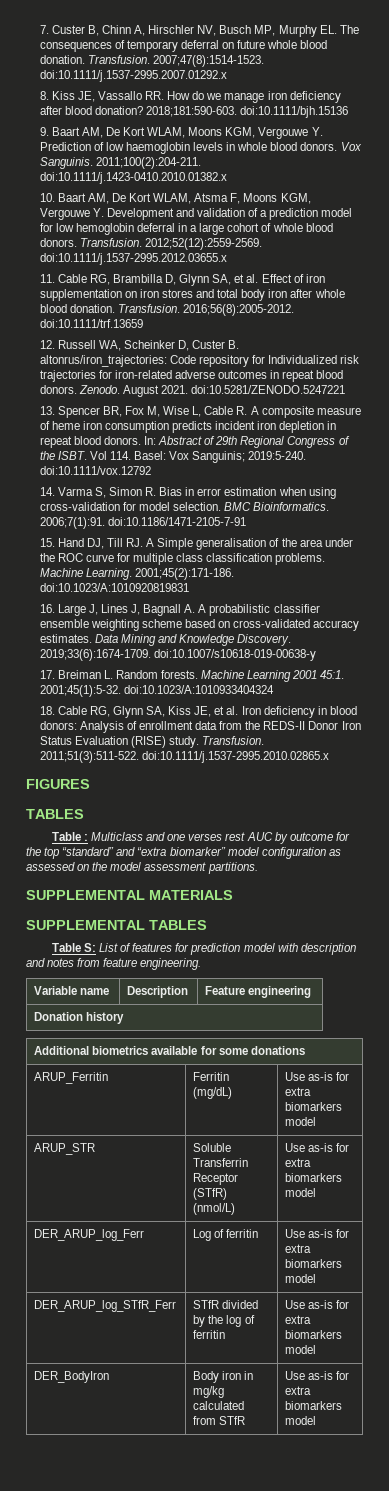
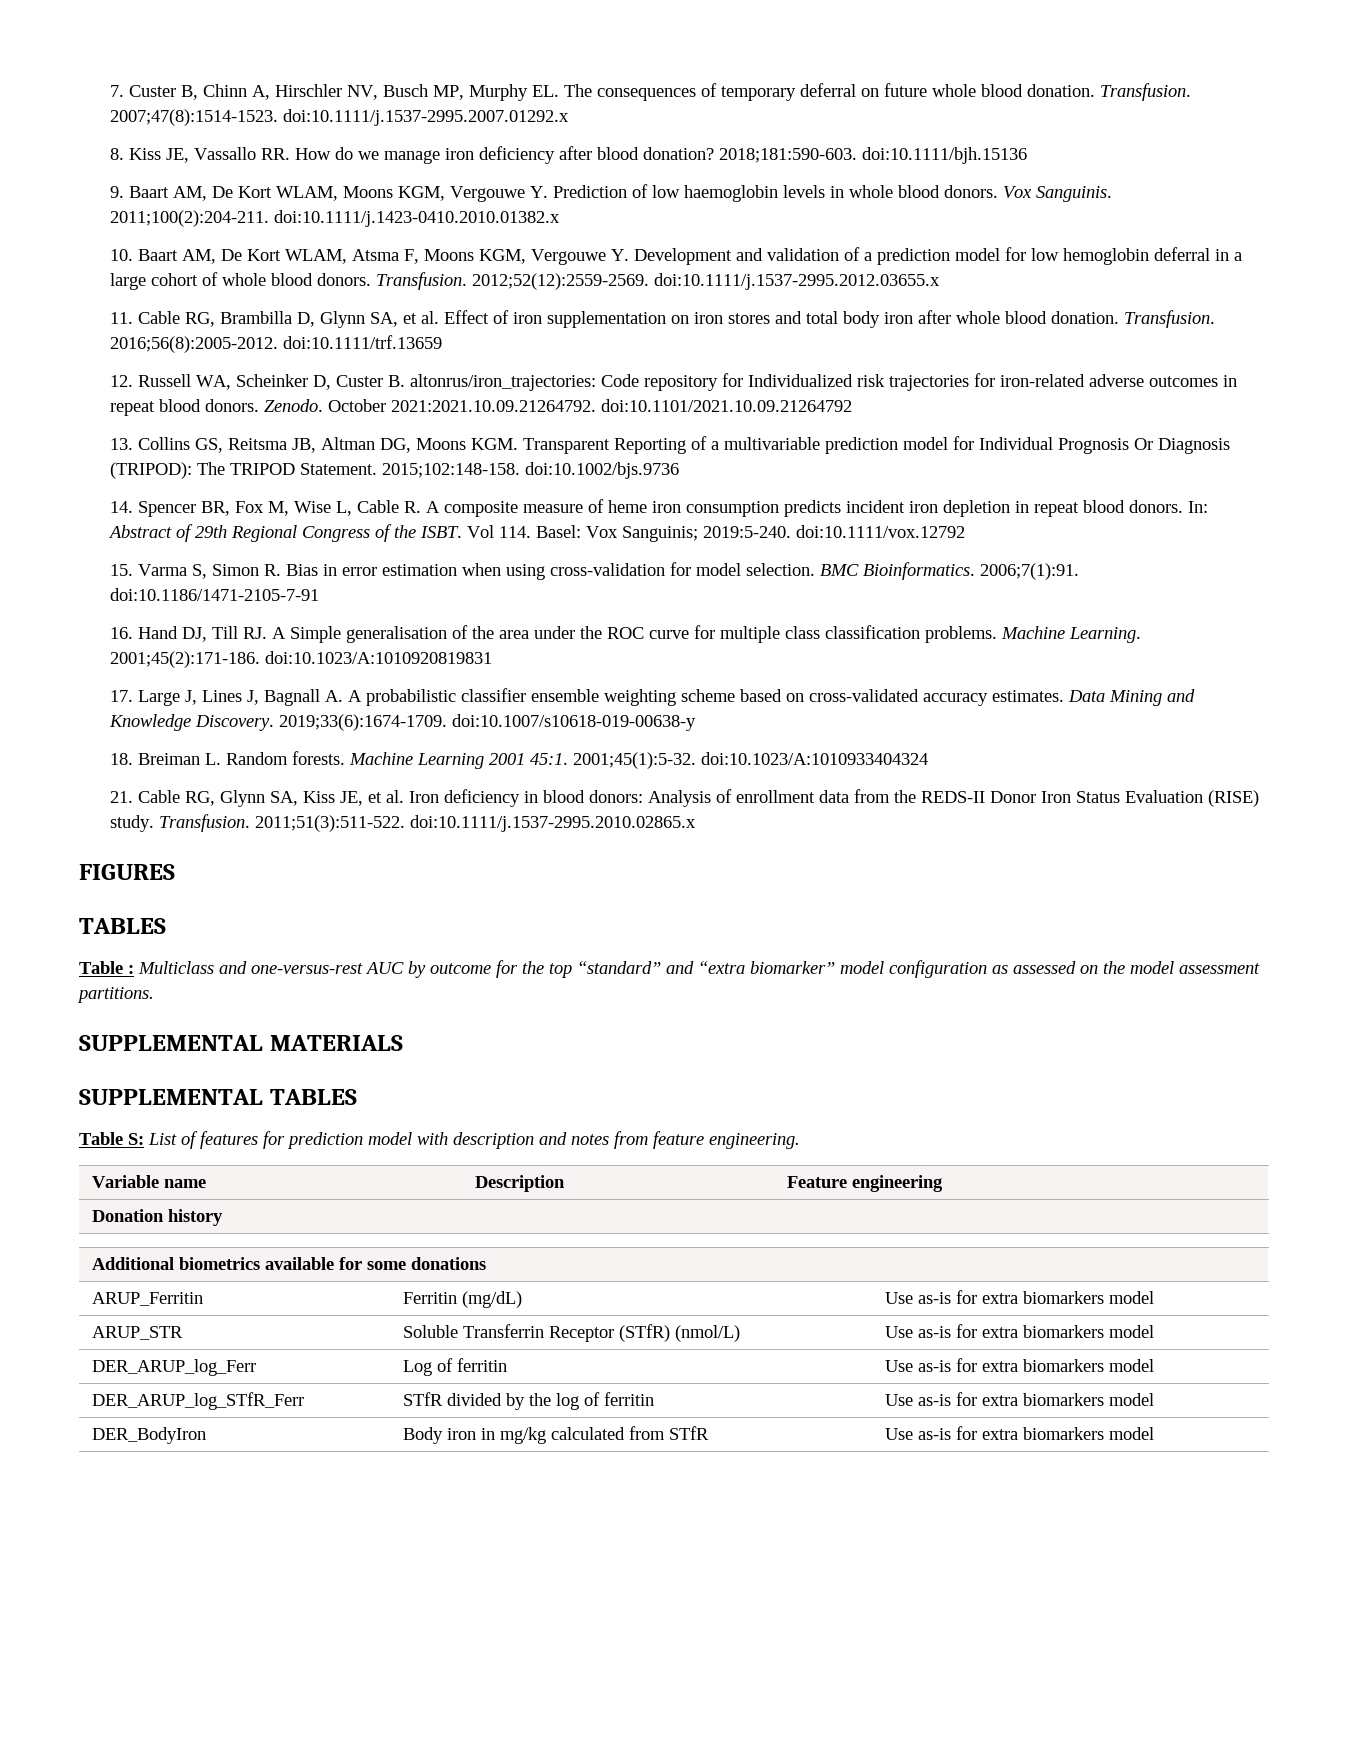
[122,385,345,397] [39,406,55,415] August 2021. doi:10.5281/ZENODO.5247221 // 13. -> [327,399,852,412] [109,436,1230,454] [109,462,679,479] [109,501,133,513] October 2021:2021.10.09.21264792. doi:10.1101/2021.10.09.21264792 // 13. Collins GS, Reitsma JB, Altman DG, Moons KGM. Transparent Reporting of a multivariable prediction model for Individual Prognosis Or Diagnosis (TRIPOD): The TRIPOD Statement. 2015;102:148-158. doi:10.1002/bjs.9736 // 14.
[39,487,55,496] 14. -> [109,564,133,576] 15.
[39,538,55,547] 15. -> [109,627,133,639] 16.
[39,604,55,613] 16. -> [109,690,133,702] 17.
[39,670,55,679] 17. -> [109,753,133,765] 18.
[39,706,55,715] 18. -> [109,791,133,803] 21.
[167,832,246,841] one verses rest -> [251,963,363,974] one-versus-rest

